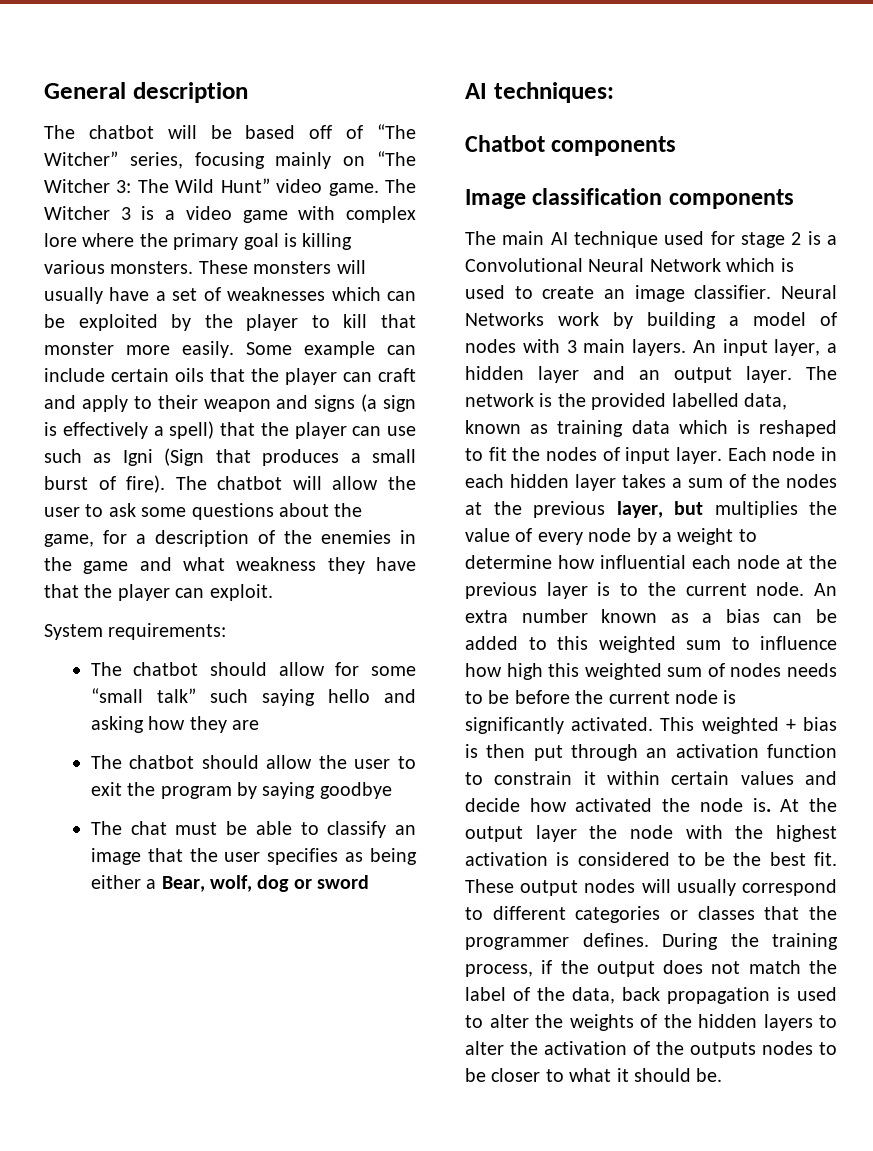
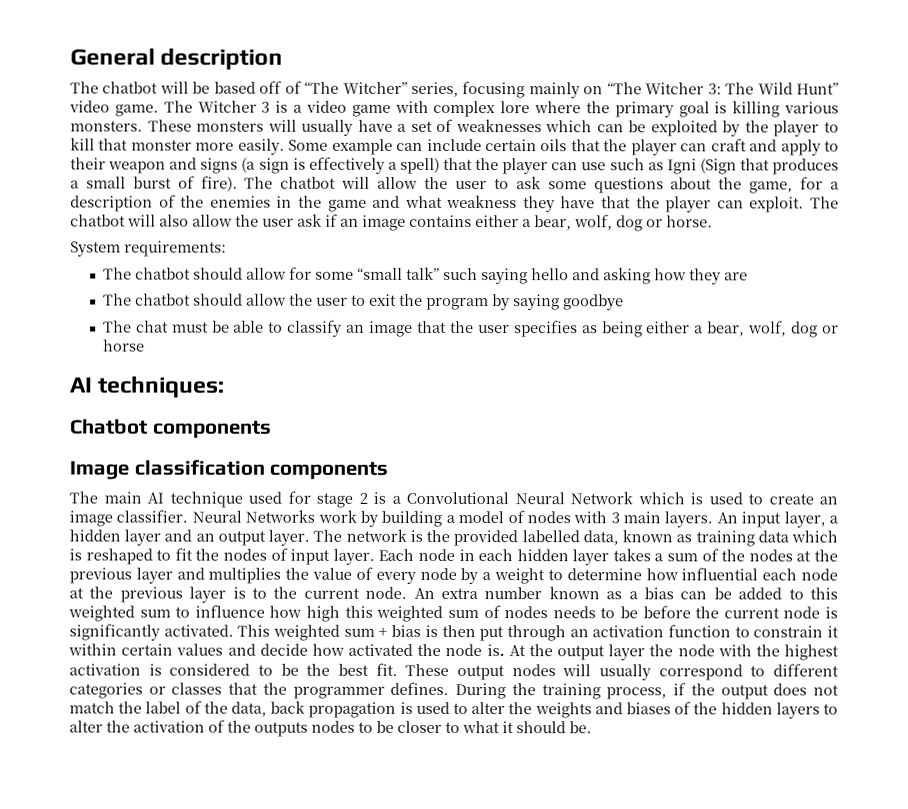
(273, 592) none -> [810,196,840,209] [70,213,713,232] The chatbot will also allow the user ask if an image contains either a bear, wolf, dog or horse.
[161,875,370,892] Bear, wolf, dog or sword -> [707,320,839,338] [102,339,145,352] bear, wolf, dog or horse
[616,501,703,518] layer, but -> [135,567,205,584] layer and
(779, 725) none -> [343,628,375,637] sum
(634, 1022) none -> [594,702,671,715] and biases

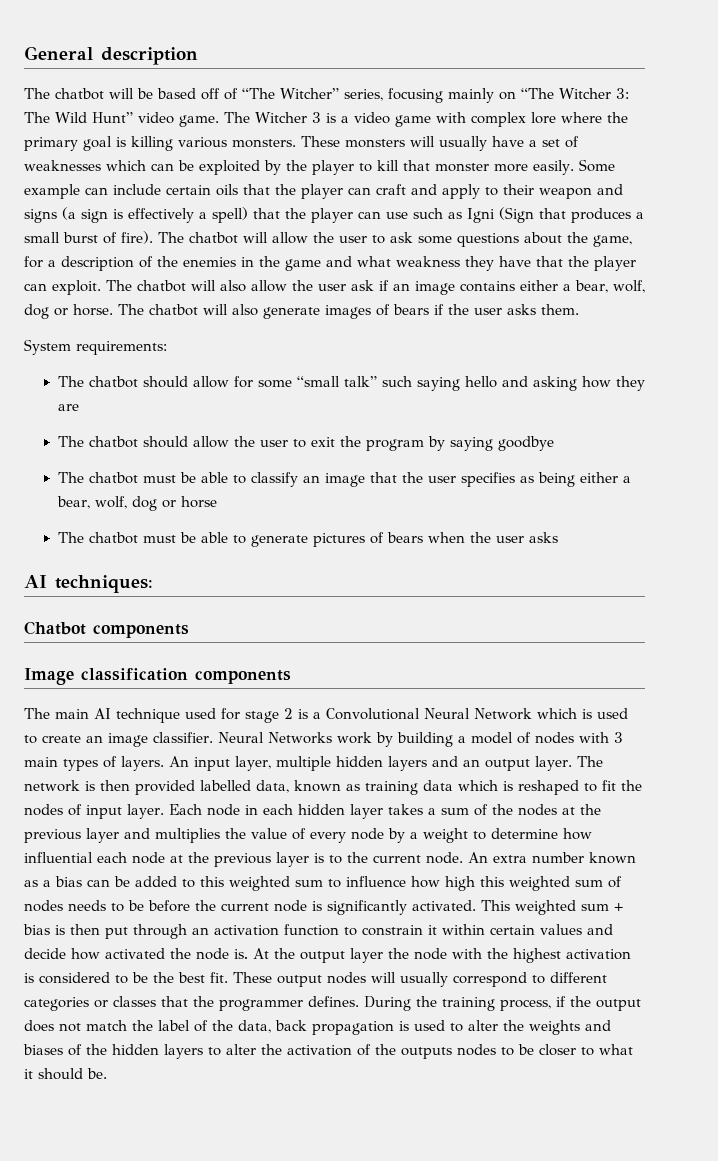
(713, 221) none -> [118,304,579,319] The chatbot will also generate images of bears if the user asks them.
[135,320,169,333] chat -> [88,472,138,484] chatbot
(145, 345) none -> [57,532,558,547] // The chatbot must be able to generate pictures of bears when the user asks
(662, 517) none -> [63,756,117,771] types of
[829,515,839,524] [69,529,162,546] a hidden layer -> [276,756,427,771] multiple hidden layers
[426,529,451,542] the -> [100,780,130,791] then

